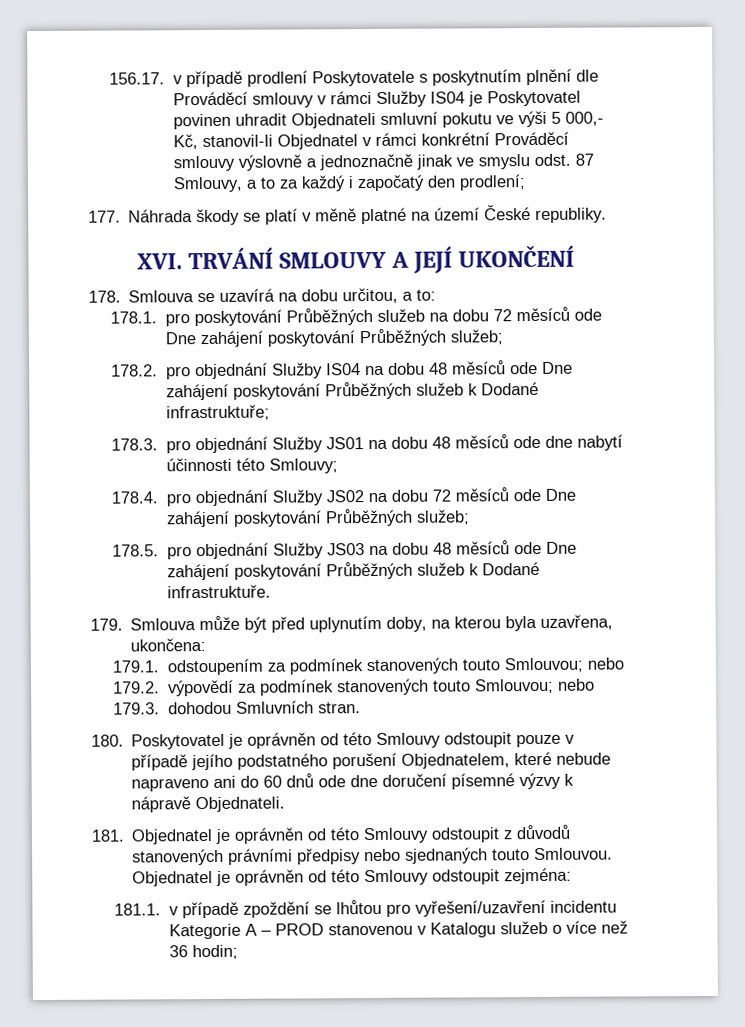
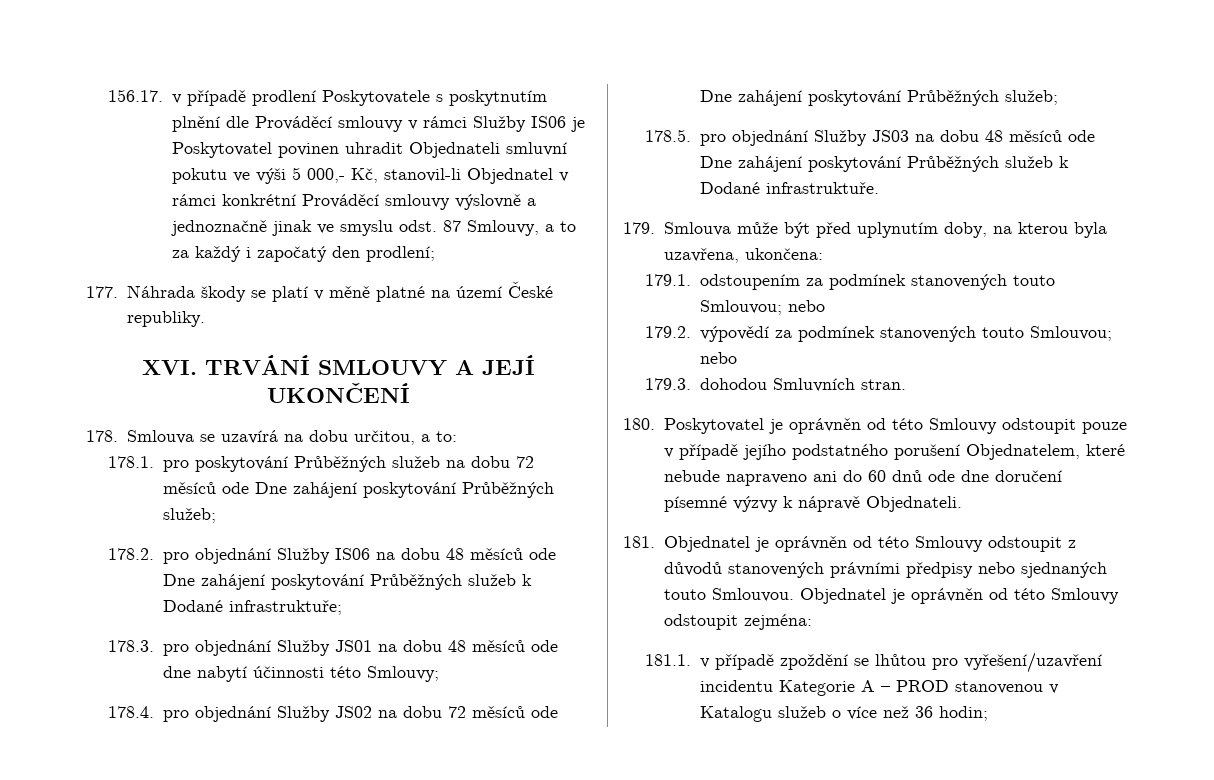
[429,91,465,104] IS04 -> [530,116,566,128] IS06
[325,363,361,376] IS04 -> [334,548,370,560] IS06

